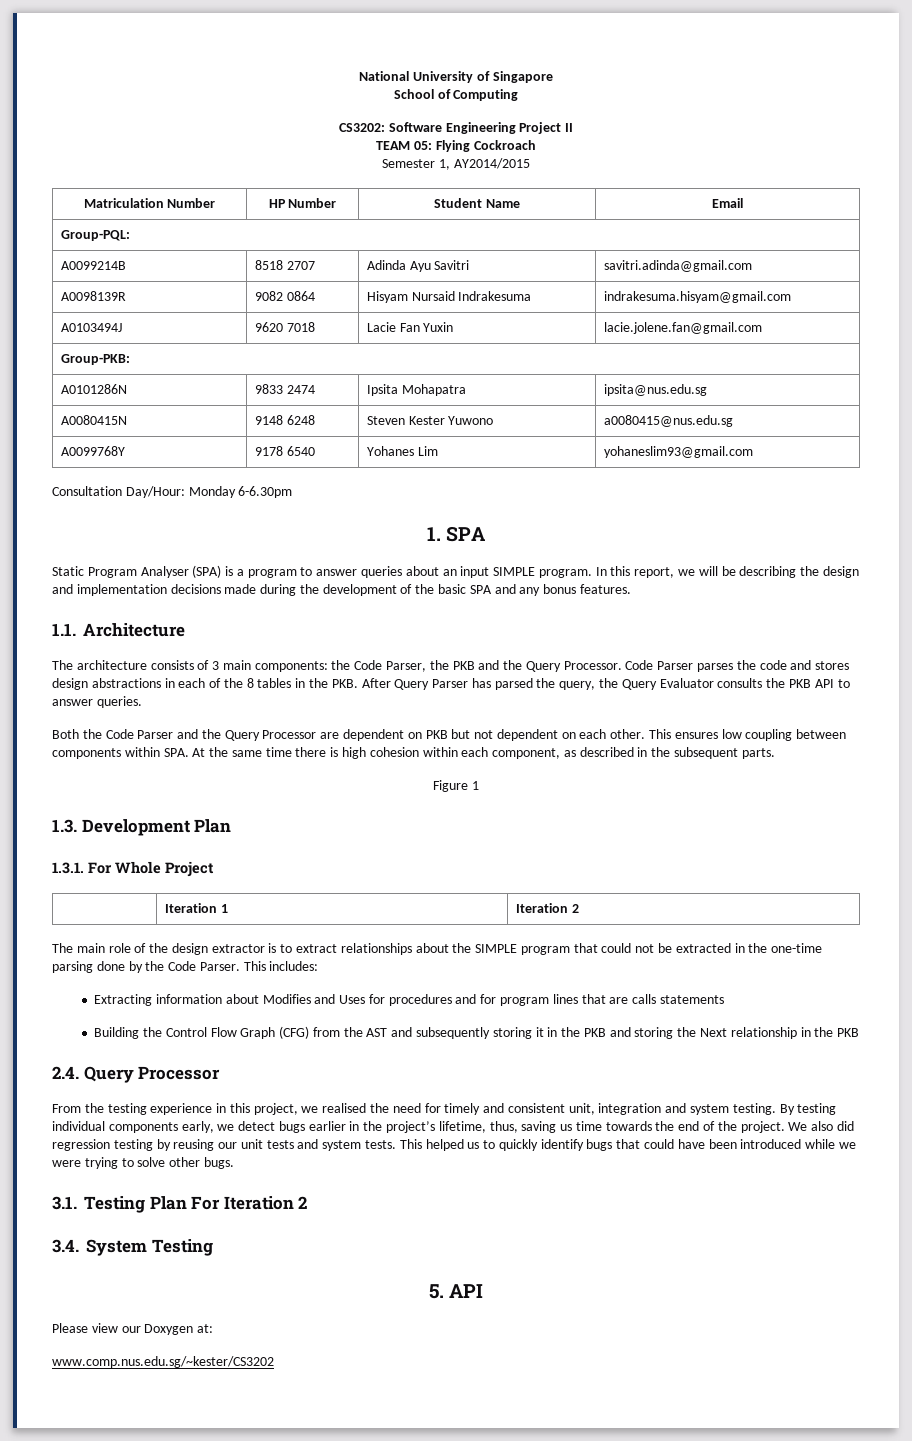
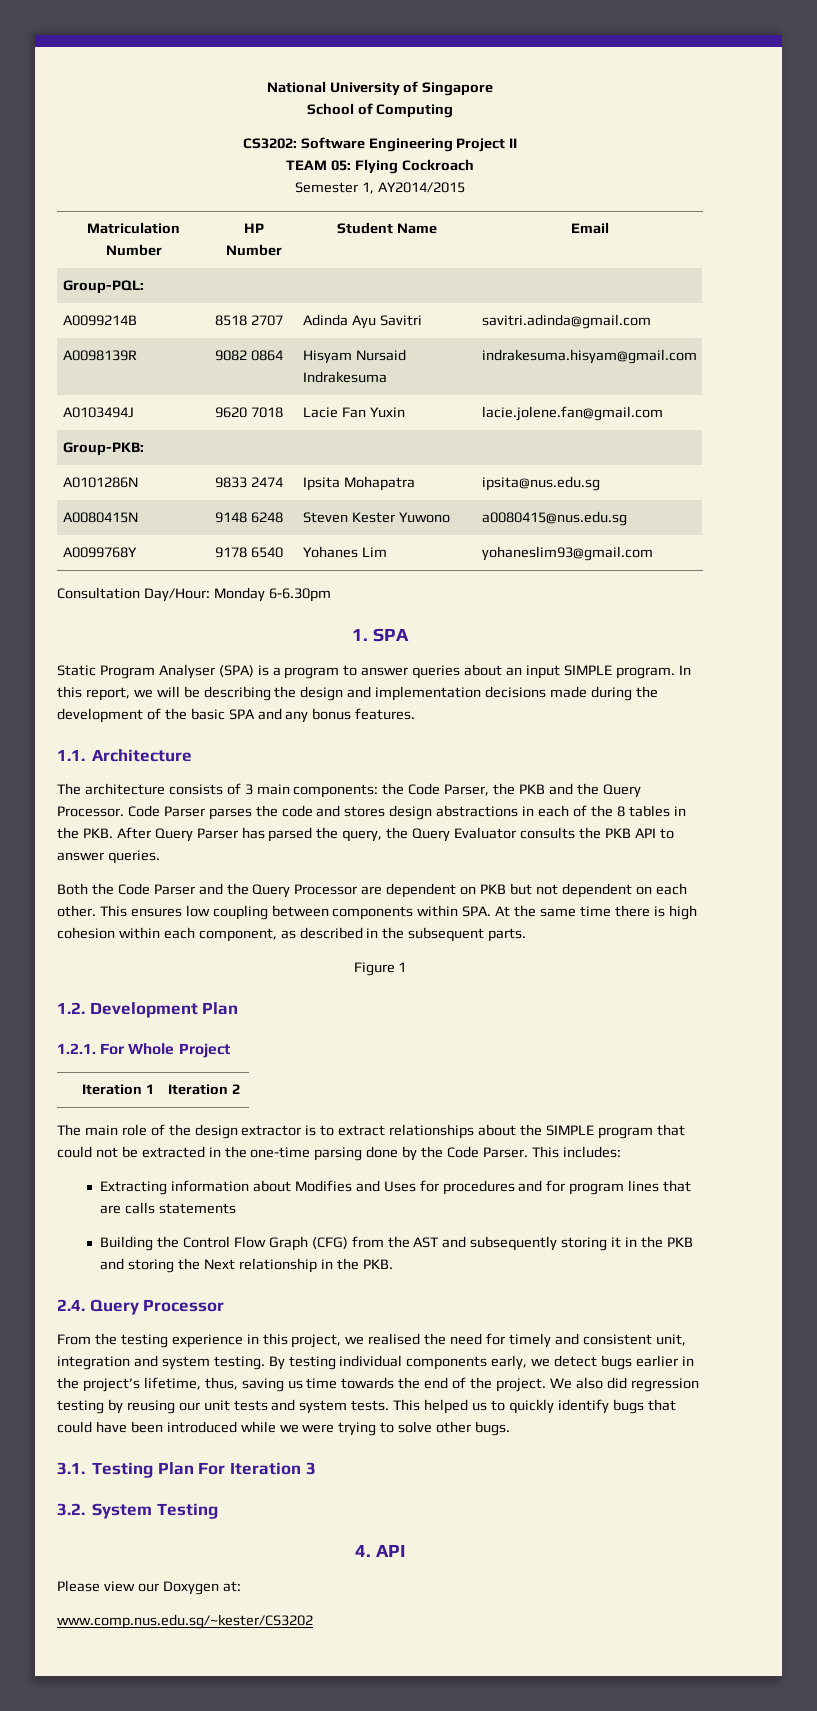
[52,819,77,833] 1.3. -> [57,1002,85,1014] 1.2.
[52,862,84,874] 1.3.1. -> [57,1043,96,1054] 1.2.1.
[837,1028,860,1037] PKB -> [362,1259,393,1269] PKB.
[298,1196,308,1209] [52,1239,79,1253] 2 // 3.4. -> [305,1462,316,1475] [57,1503,85,1516] 3 // 3.2.
[428,1284,444,1299] 5. -> [355,1545,372,1557] 4.

